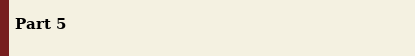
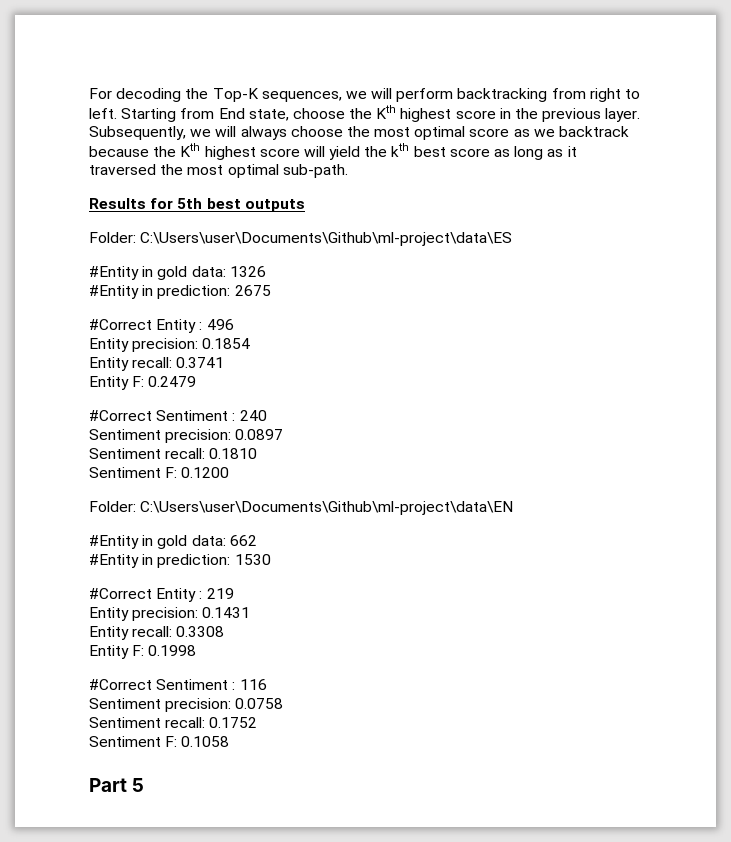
(15, 23) none -> [89,88,641,102] [89,105,641,122] [89,126,630,140] [89,143,577,160] [89,164,348,178] [89,198,305,212] [89,232,513,246] [89,266,266,280] [89,285,271,299] [89,319,234,333] [89,338,251,352] [89,357,225,371] [89,376,197,390] [89,410,267,421] [89,429,284,443] [89,448,258,459] [89,467,230,478] [89,501,514,515] [89,535,257,549] [89,554,271,568] [89,588,234,602] [89,607,251,621] [89,626,225,640] [89,645,197,659] [89,679,267,690] [89,698,284,712] [89,717,258,728] [89,736,230,747] For decoding the Top-K sequences, we will perform backtracking from right to left. Starting from End state, choose the Kth highest score in the previous layer. Subsequently, we will always choose the most optimal score as we backtrack because the Kth highest score will yield the kth best score as long as it traversed the most optimal sub-path. // Results for 5th best outputs // Folder: C:\Users\user\Documents\Github\ml-project\data\ES // #Entity in gold data: 1326 // #Entity in prediction: 2675 // #Correct Entity : 496 // Entity precision: 0.1854 // Entity recall: 0.3741 // Entity F: 0.2479 // #Correct Sentiment : 240 // Sentiment precision: 0.0897 // Sentiment recall: 0.1810 // Sentiment F: 0.1200 // Folder: C:\Users\user\Documents\Github\ml-project\data\EN // #Entity in gold data: 662 // #Entity in prediction: 1530 // #Correct Entity : 219 // Entity precision: 0.1431 // Entity recall: 0.3308 // Entity F: 0.1998 // #Correct Sentiment : 116 // Sentiment precision: 0.0758 // Sentiment recall: 0.1752 // Sentiment F: 0.1058 //

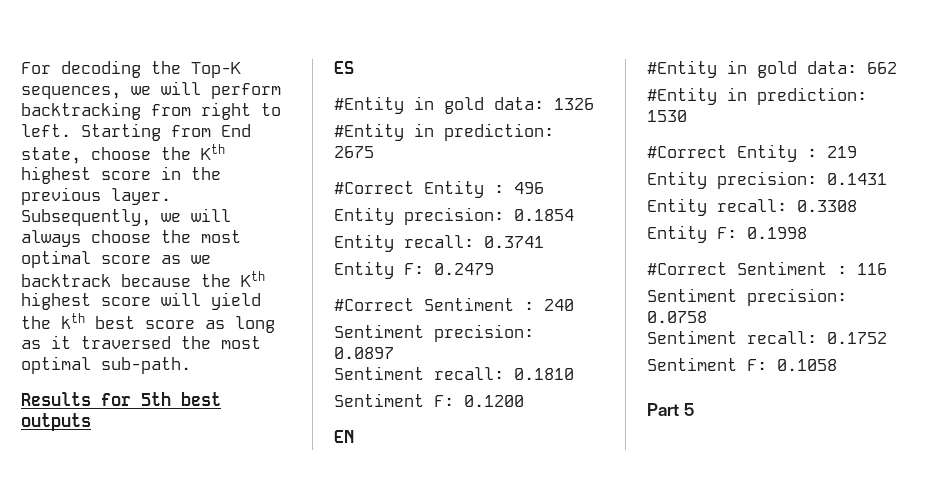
[89,232,513,246] Folder: C:\Users\user\Documents\Github\ml-project\data\ES -> [334,61,354,74] ES
[89,501,514,515] Folder: C:\Users\user\Documents\Github\ml-project\data\EN -> [334,430,354,443] EN

